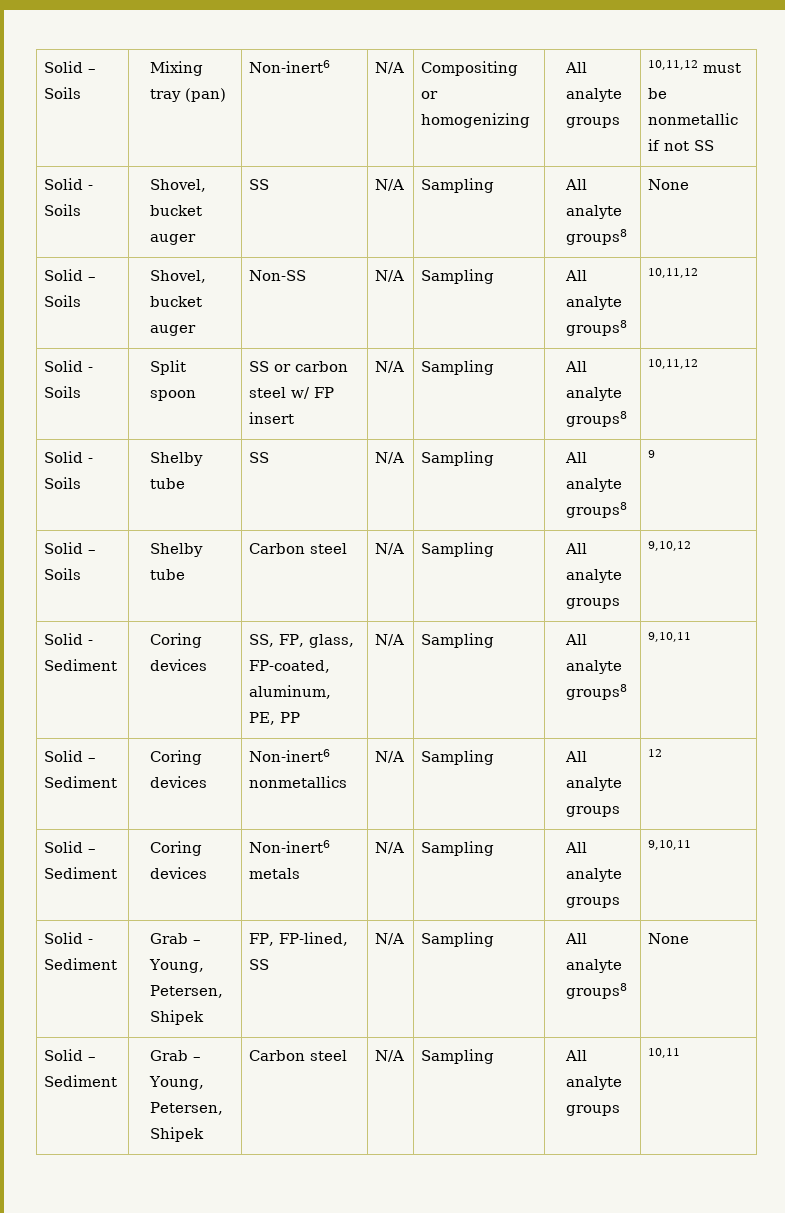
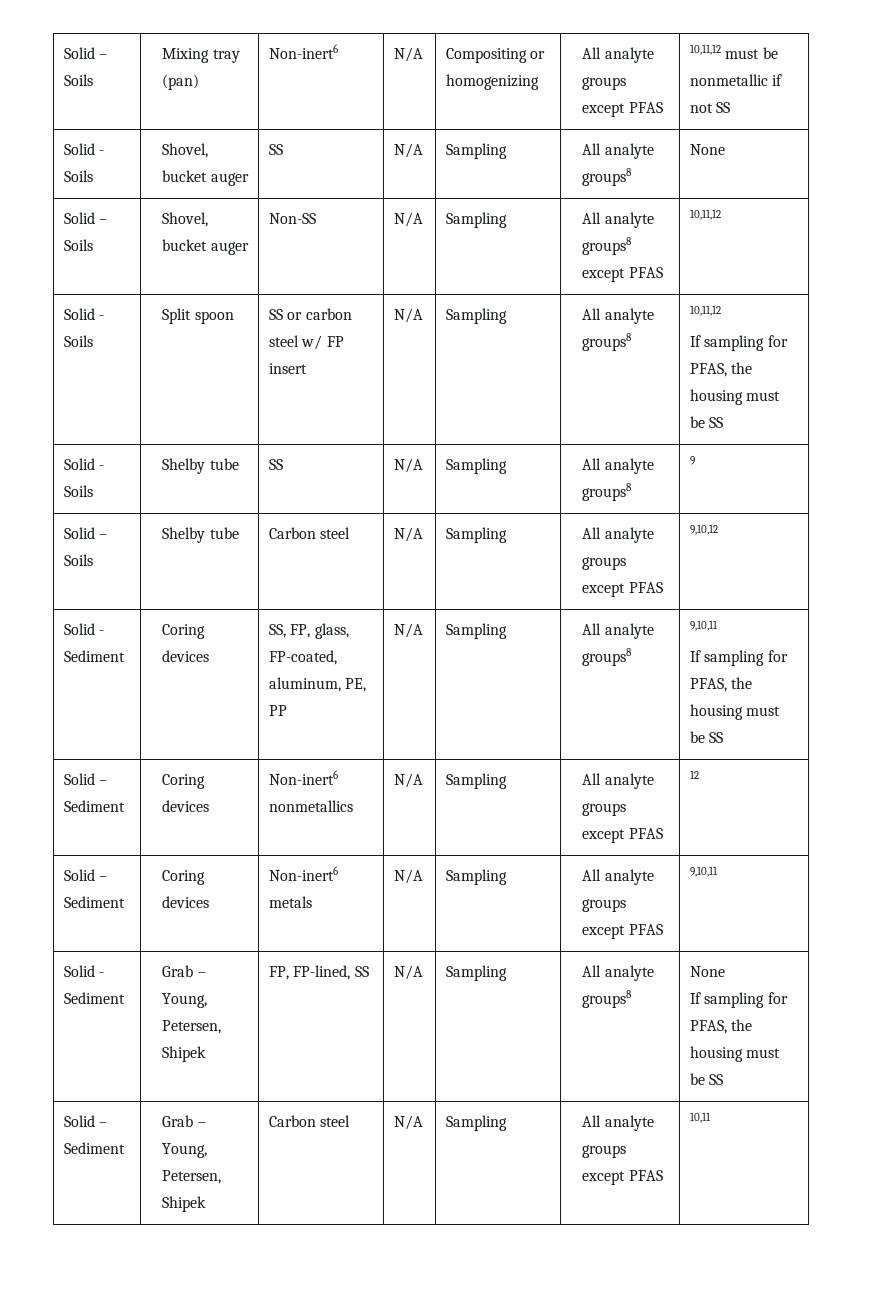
(621, 122) none -> [582,102,663,117] except PFAS
(628, 328) none -> [582,267,663,282] except PFAS
(698, 364) none -> [690,335,788,351] [690,362,753,377] [690,389,781,405] [690,416,724,428] // If sampling for PFAS, the housing must be SS
(621, 603) none -> [582,582,663,597] except PFAS
(691, 637) none -> [690,650,788,666] [690,677,753,692] [690,704,781,720] [690,731,724,743] // If sampling for PFAS, the housing must be SS
(621, 811) none -> [582,828,663,843] except PFAS
(621, 902) none -> [582,924,663,939] except PFAS
(689, 938) none -> [690,992,788,1008] [690,1019,753,1034] [690,1046,781,1062] [690,1073,724,1085] // If sampling for PFAS, the housing must be SS
(621, 1110) none -> [582,1170,663,1185] except PFAS

